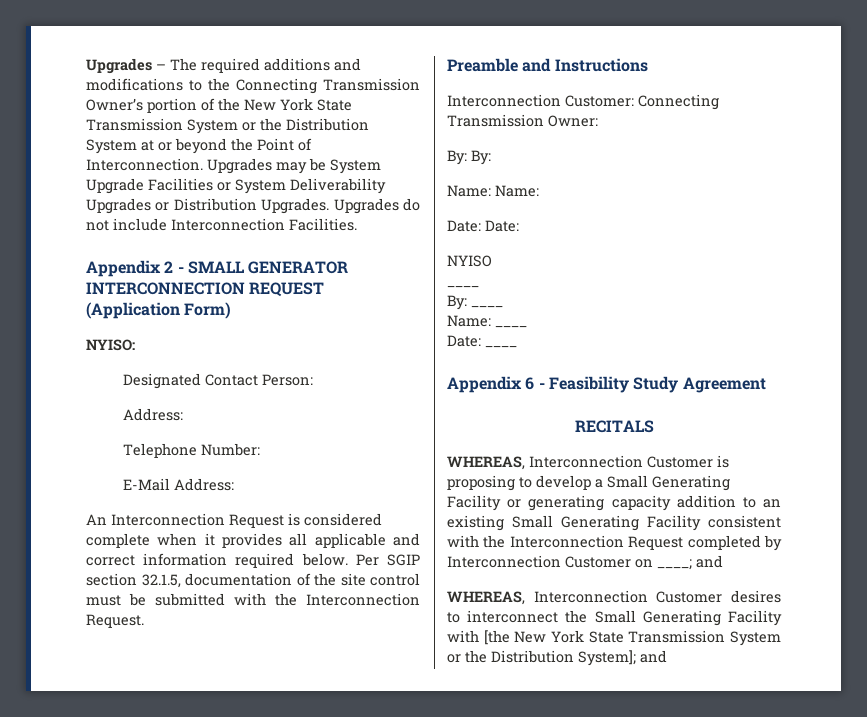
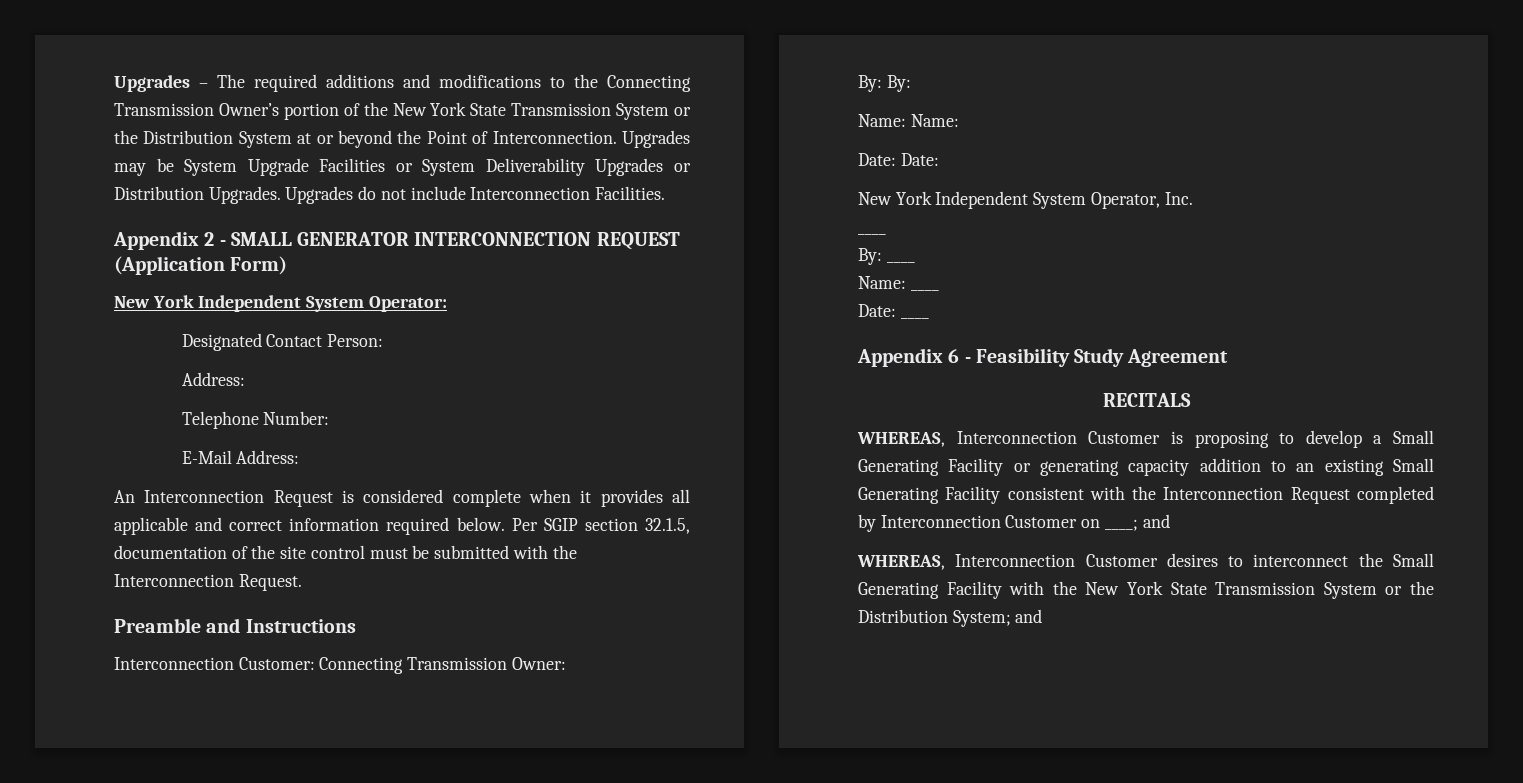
[86,339,135,351] NYISO: -> [114,295,447,312] New York Independent System Operator:
[447,255,492,267] NYISO -> [858,191,1193,209] New York Independent System Operator, Inc.
[483,630,781,646] [447,650,636,666] [the New York State Transmission System or the Distribution System]; -> [1052,581,1434,599] [858,609,1011,627] the New York State Transmission System or the Distribution System;

